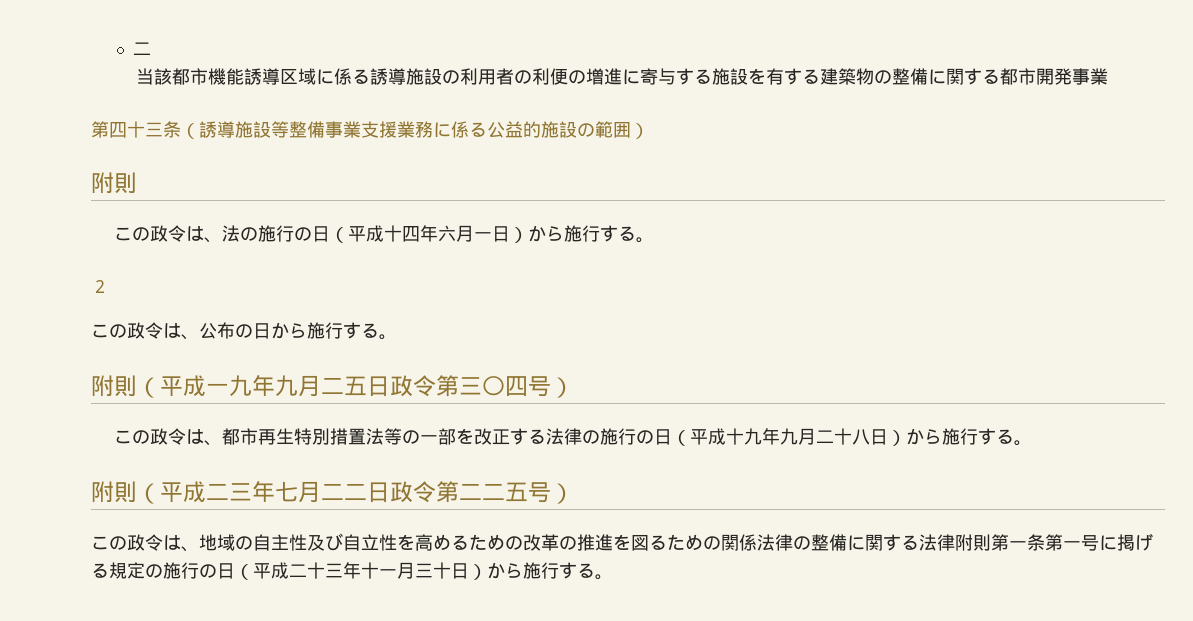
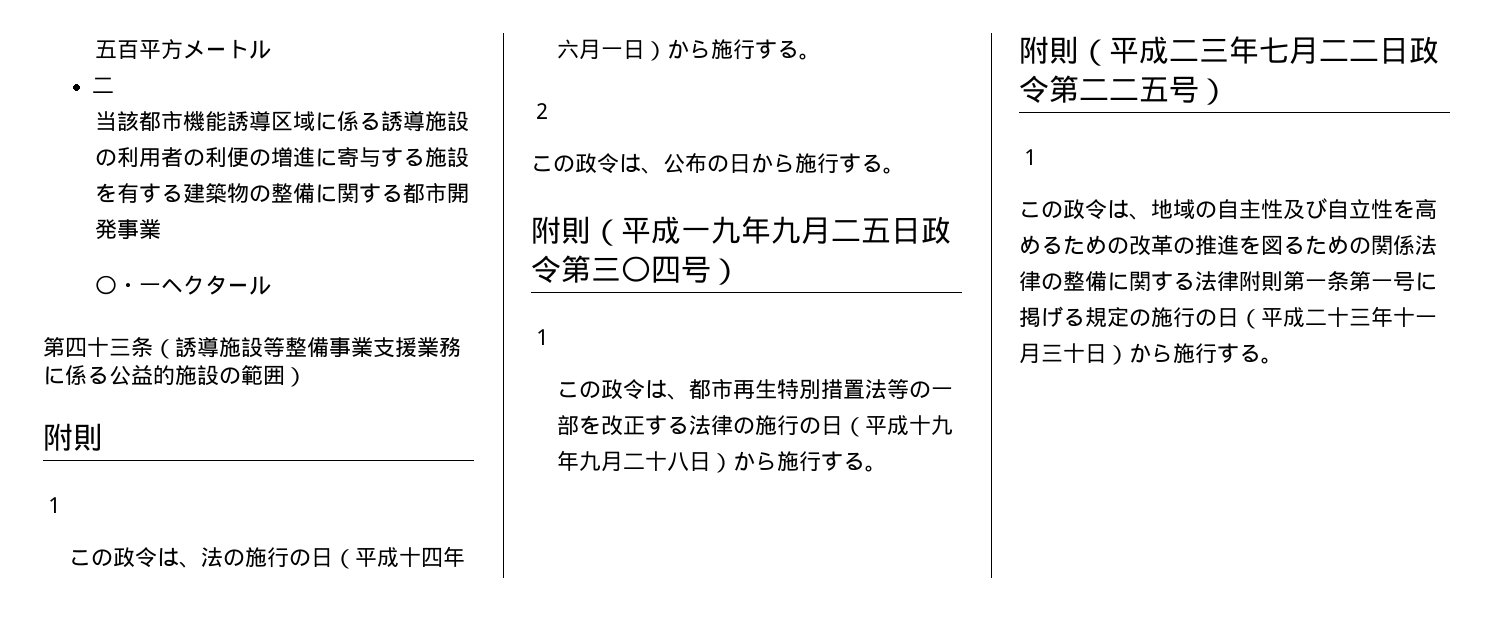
(133, 48) none -> [94,39,271,59] 五百平方メートル //
(1109, 76) none -> [94,275,271,295] // 〇・一ヘクタール
(137, 183) none -> [43,497,65,513] // １
(574, 387) none -> [531,329,553,345] // １
(574, 493) none -> [1019,149,1041,165] // １

